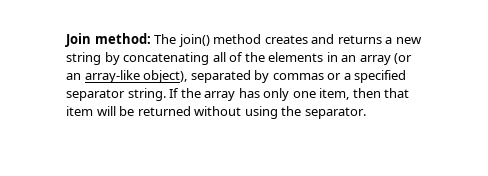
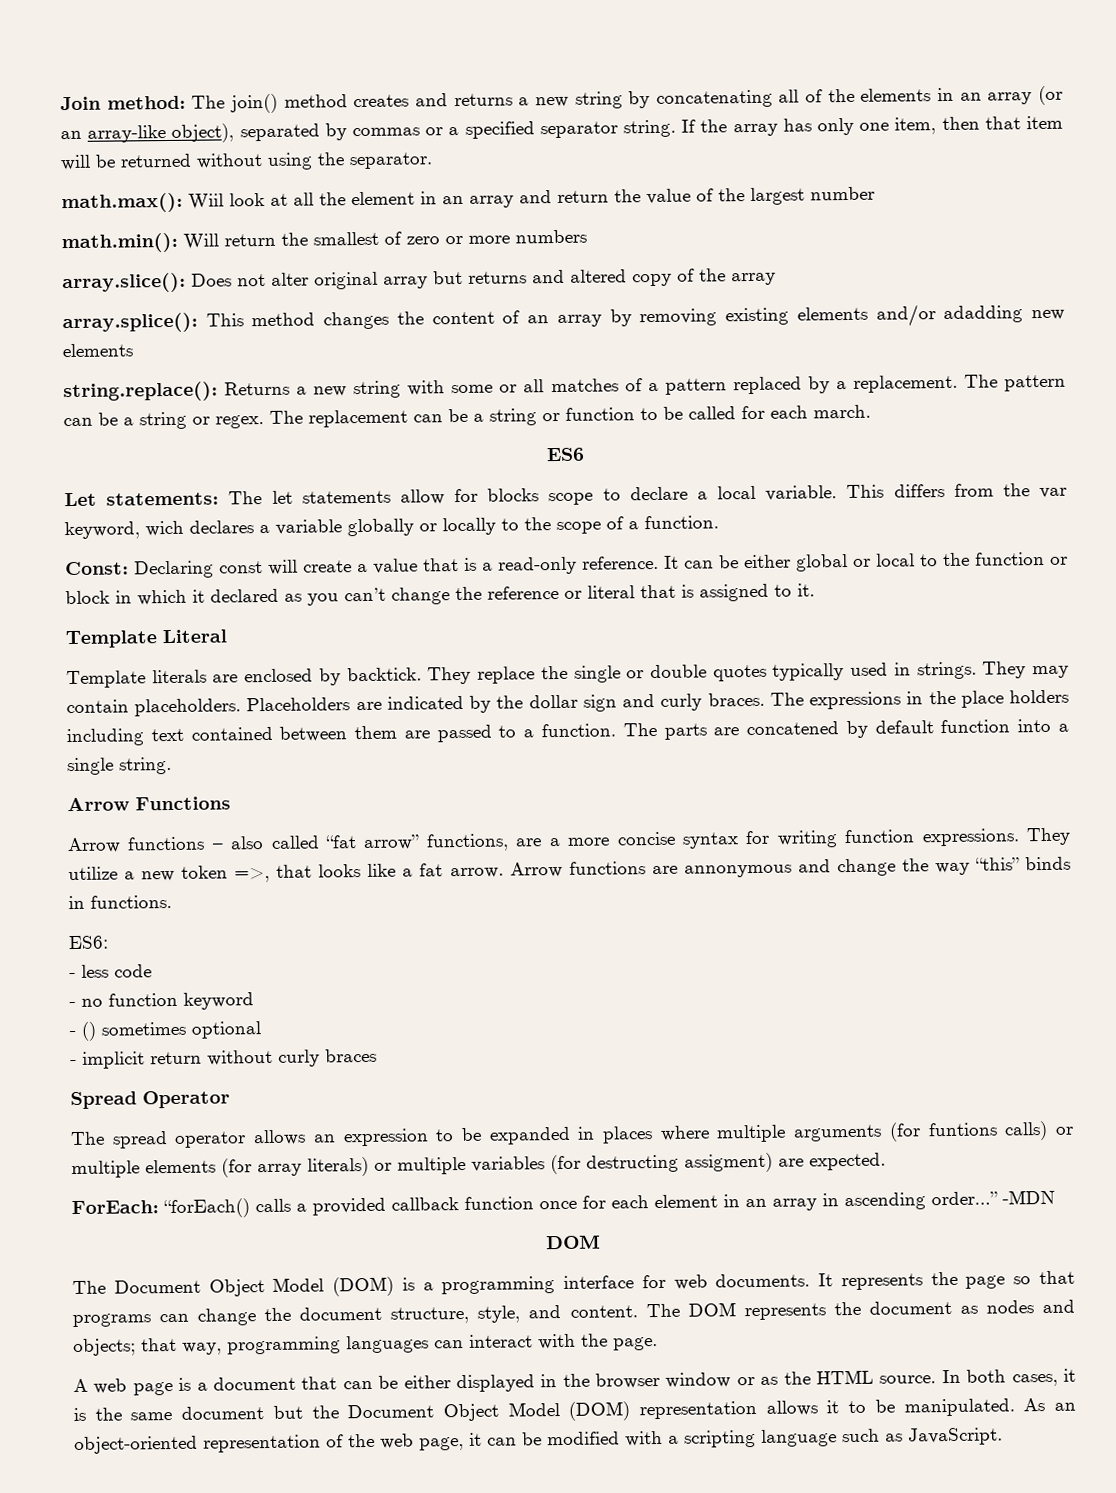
(366, 113) none -> [61,186,875,214] [61,229,587,254] [62,268,776,294] [62,304,1066,334] [62,343,133,358] [63,374,1066,403] [63,404,871,430] [545,447,585,462] [64,483,1067,507] [64,515,719,540] [65,551,1068,579] [65,583,815,606] [65,629,227,649] [66,661,1069,689] [66,689,1070,717] [66,718,1070,747] [67,756,172,776] [67,796,231,812] [67,827,1071,854] [68,856,1071,883] [68,894,172,910] [68,935,109,950] [69,964,152,979] [69,992,254,1010] [69,1021,261,1041] [70,1048,377,1069] [70,1090,230,1110] [70,1120,1075,1149] [71,1152,886,1179] [71,1189,1055,1219] [546,1234,601,1250] [72,1270,1075,1297] [72,1299,1075,1328] [73,1333,658,1357] [73,1368,1077,1396] [73,1398,1077,1422] [74,1427,1003,1455] // math.max(): Wiil look at all the element in an array and return the value of the largest number // math.min(): Will return the smallest of zero or more numbers // array.slice(): Does not alter original array but returns and altered copy of the array // array.splice(): This method changes the content of an array by removing existing elements and/or adadding new elements // string.replace(): Returns a new string with some or all matches of a pattern replaced by a replacement. The pattern can be a string or regex. The replacement can be a string or function to be called for each march. // ES6 // Let statements: The let statements allow for blocks scope to declare a local variable. This differs from the var keyword, wich declares a variable globally or locally to the scope of a function. // Const: Declaring const will create a value that is a read-only reference. It can be either global or local to the function or block in which it declared as you can’t change the reference or literal that is assigned to it. // Template Literal // Template literals are enclosed by backtick. They replace the single or double quotes typically used in strings. They may contain placeholders. Placeholders are indicated by the dollar sign and curly braces. The expressions in the place holders including text contained between them are passed to a function. The parts are concatened by default function into a single string. // Arrow Functions // Arrow functions – also called “fat arrow” functions, are a more concise syntax for writing function expressions. They utilize a new token =>, that looks like a fat arrow. Arrow functions are annonymous and change the way “this” binds in functions. // ES6: // - less code // - no function keyword // - () sometimes optional // - implicit return without curly braces // Spread Operator // The spread operator allows an expression to be expanded in places where multiple arguments (for funtions calls) or multiple elements (for array literals) or multiple variables (for destructing assigment) are expected. // ForEach: “forEach() calls a provided callback function once for each element in an array in ascending order…” -MDN // DOM // The Document Object Model (DOM) is a programming interface for web documents. It represents the page so that programs can change the document structure, style, and content. The DOM represents the document as nodes and objects; that way, programming languages can interact with the page. // A web page is a document that can be either displayed in the browser window or as the HTML source. In both cases, it is the same document but the Document Object Model (DOM) representation allows it to be manipulated. As an object-oriented representation of the web page, it can be modified with a scripting language such as JavaScript.

